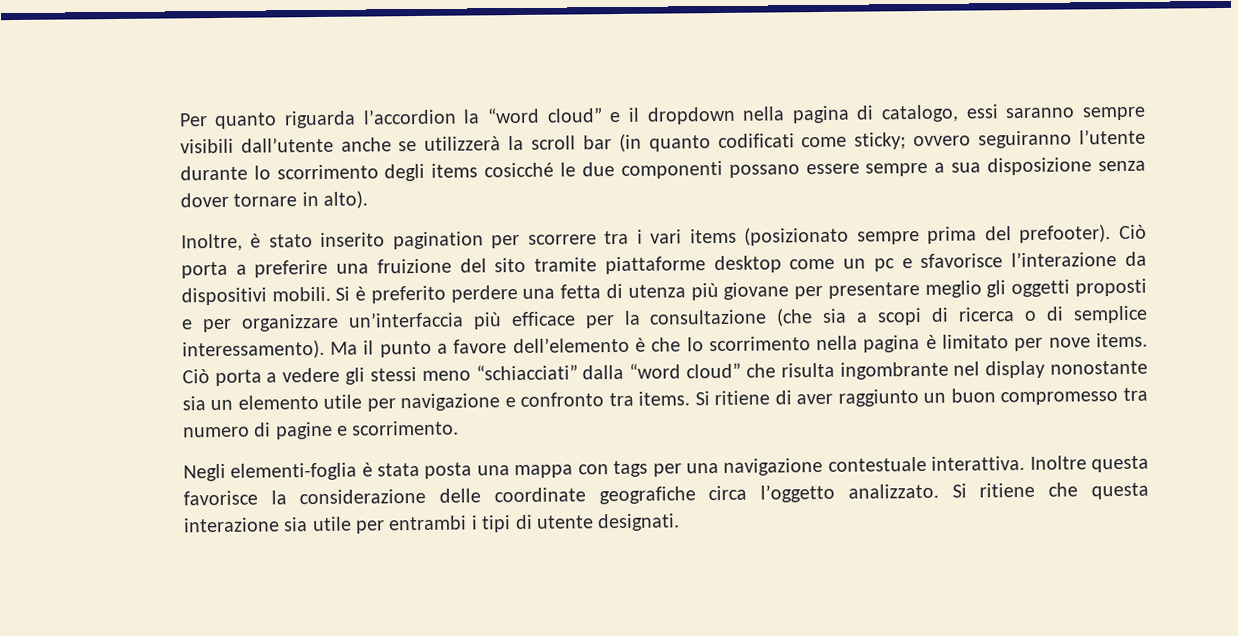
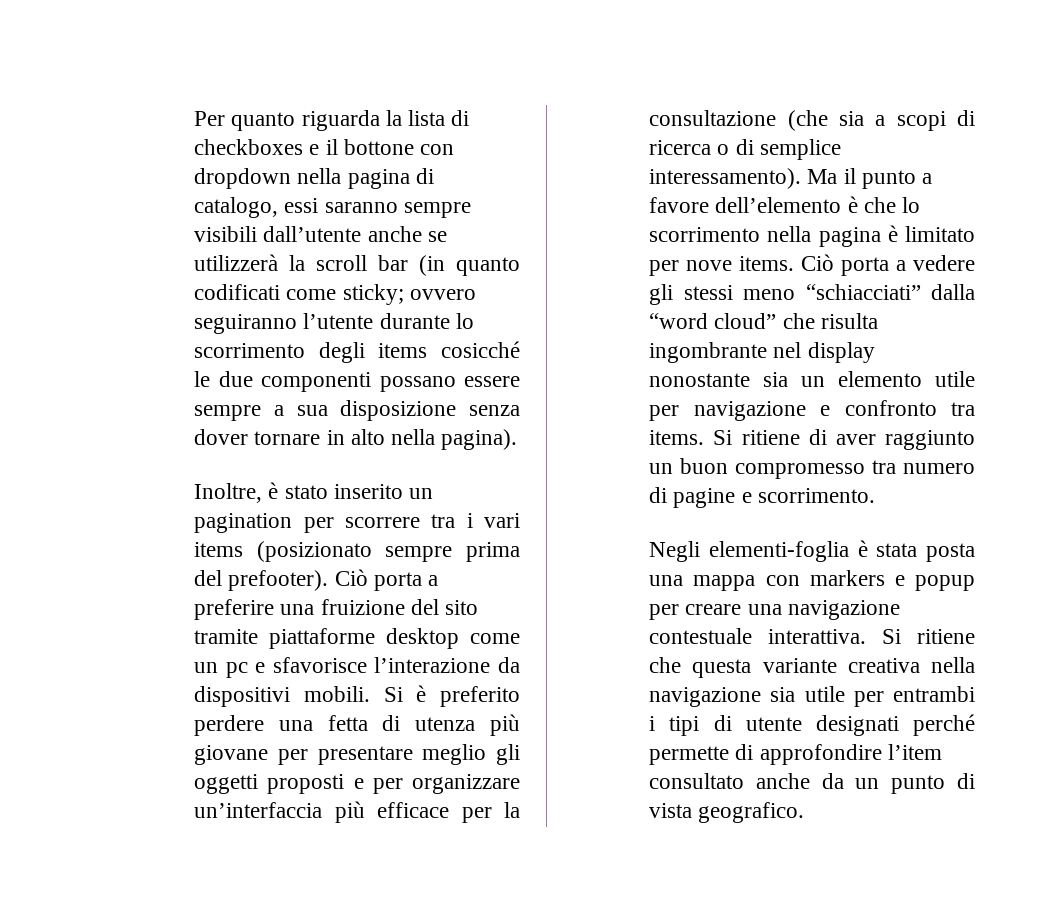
[362,107,640,125] l’accordion la “word cloud” e il -> [385,110,470,126] [194,139,455,155] la lista di checkboxes e il bottone con
[323,190,369,209] alto). -> [350,429,518,450] alto nella pagina).
(386, 239) none -> [409,488,434,499] un
[613,455,1149,478] [182,482,1149,506] [182,517,280,533] tags per una navigazione contestuale interattiva. Inoltre questa favorisce la considerazione delle coordinate geografiche circa l’oggetto analizzato. Si ritiene che questa interazione -> [809,570,975,591] [649,600,900,620] [649,628,975,644] [649,657,975,678] [649,687,762,707] markers e popup per creare una navigazione contestuale interattiva. Si ritiene che questa variante creativa nella navigazione
[597,513,681,532] designati. -> [815,714,975,736] [649,744,942,765] [649,773,976,794] [649,802,805,823] designati perché permette di approfondire l’item consultato anche da un punto di vista geografico.

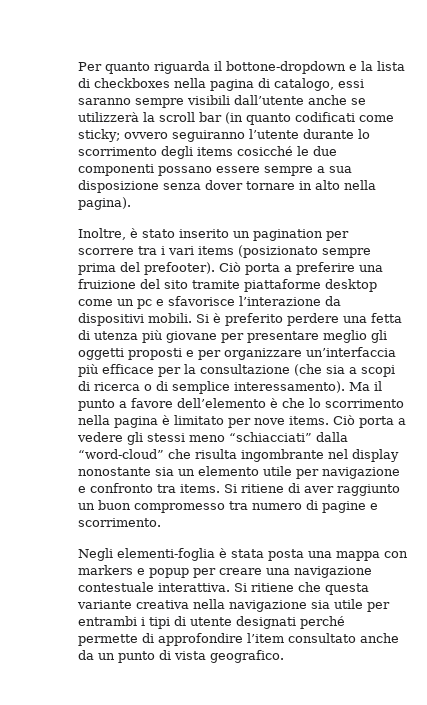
(380, 120) none -> [214,61,358,74] il bottone-dropdown e
[309,139,455,155] [194,168,292,189] e il bottone con dropdown -> (171, 83) none
[649,313,777,329] “word cloud” -> [78,449,165,459] “word-cloud”

